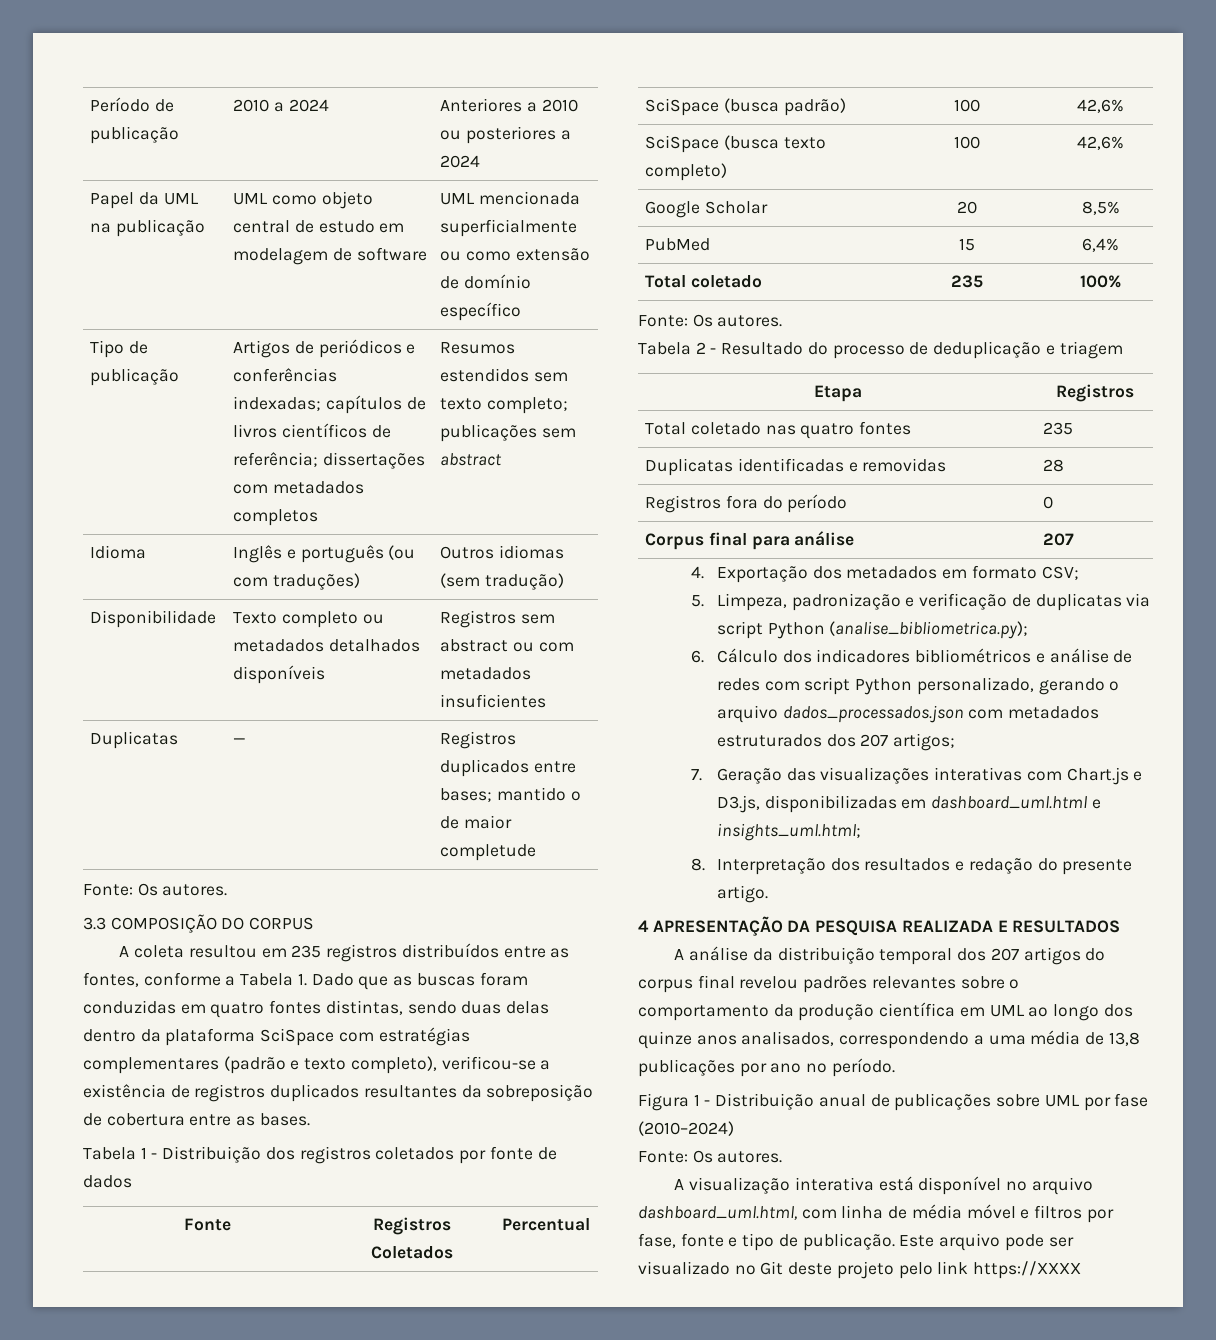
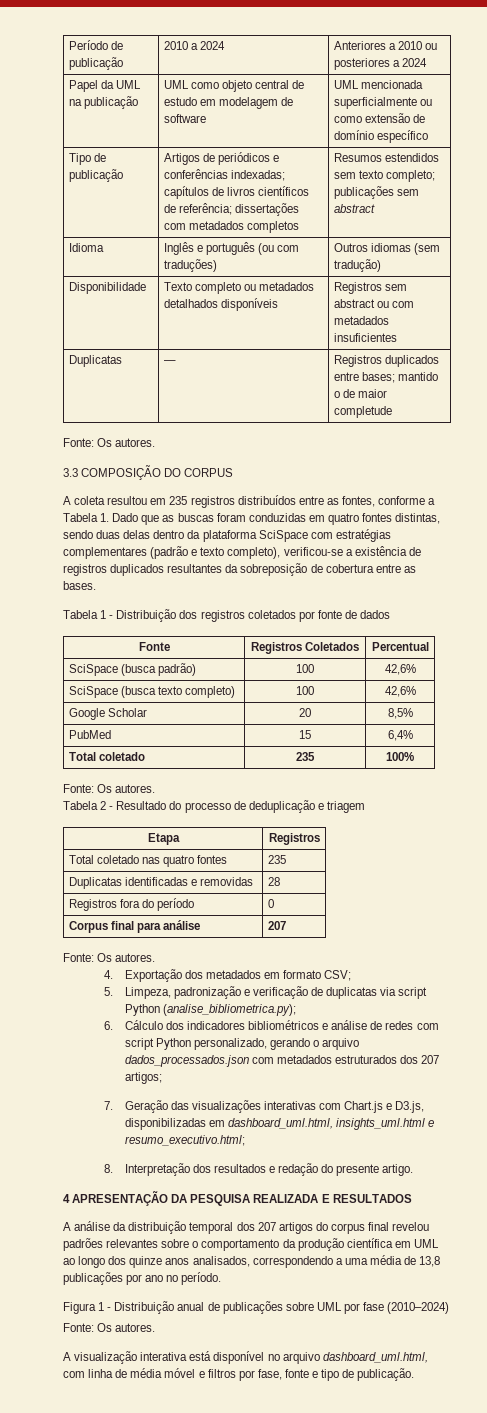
(1075, 539) none -> [63,953,156,962] // Fonte: Os autores.
[931,796,1101,809] [717,823,862,841] dashboard_uml.html e insights_uml.html; -> [227,1118,435,1130] [124,1135,245,1146] dashboard_uml.html, insights_uml.html e resumo_executivo.html;
[899,1233,1074,1251] [638,1261,1082,1279] Este arquivo pode ser visualizado no Git deste projeto pelo link https://XXXX -> (415, 1374) none

